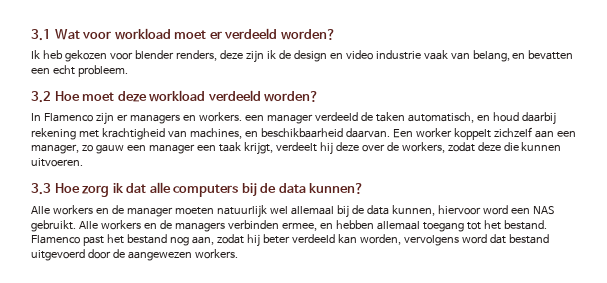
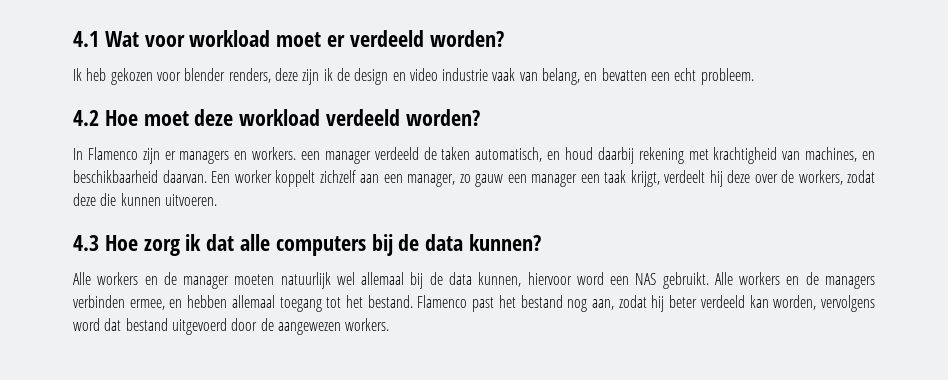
[31,29,51,41] 3.1 -> [73,31,99,47] 4.1
[31,91,51,103] 3.2 -> [73,110,99,126] 4.2
[31,183,51,195] 3.3 -> [73,235,99,251] 4.3

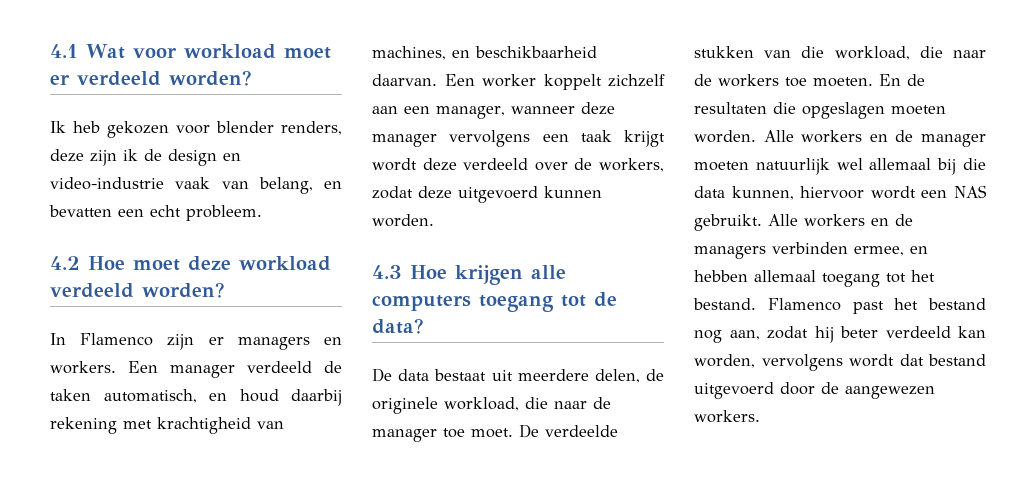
[409,68,489,81] video industrie -> [50,177,164,190] video-industrie
[301,151,320,160] een -> [128,361,158,373] Een
[459,170,750,187] zo gauw een manager een taak krijgt, verdeelt hij deze -> [511,102,615,115] [372,130,665,147] [372,158,529,171] wanneer deze manager vervolgens een taak krijgt wordt deze verdeeld
[100,193,217,206] die kunnen uitvoeren. -> [458,186,602,203] [372,214,434,227] uitgevoerd kunnen worden.
[143,234,542,256] zorg ik dat alle computers bij de data kunnen? // -> [455,265,566,285] [372,292,617,312] [372,318,424,334] [372,368,664,383] [372,397,611,414] [372,424,618,442] [694,46,986,60] [694,74,925,87] [694,102,946,119] [694,130,756,143] krijgen alle computers toegang tot de data? // De data bestaat uit meerdere delen, de originele workload, die naar de manager toe moet. De verdeelde stukken van die workload, die naar de workers toe moeten. En de resultaten die opgeslagen moeten worden.
[429,272,443,285] de -> [963,158,986,170] die
[576,272,604,285] word -> [870,186,916,199] wordt
[73,318,100,331] word -> [849,354,894,367] wordt

